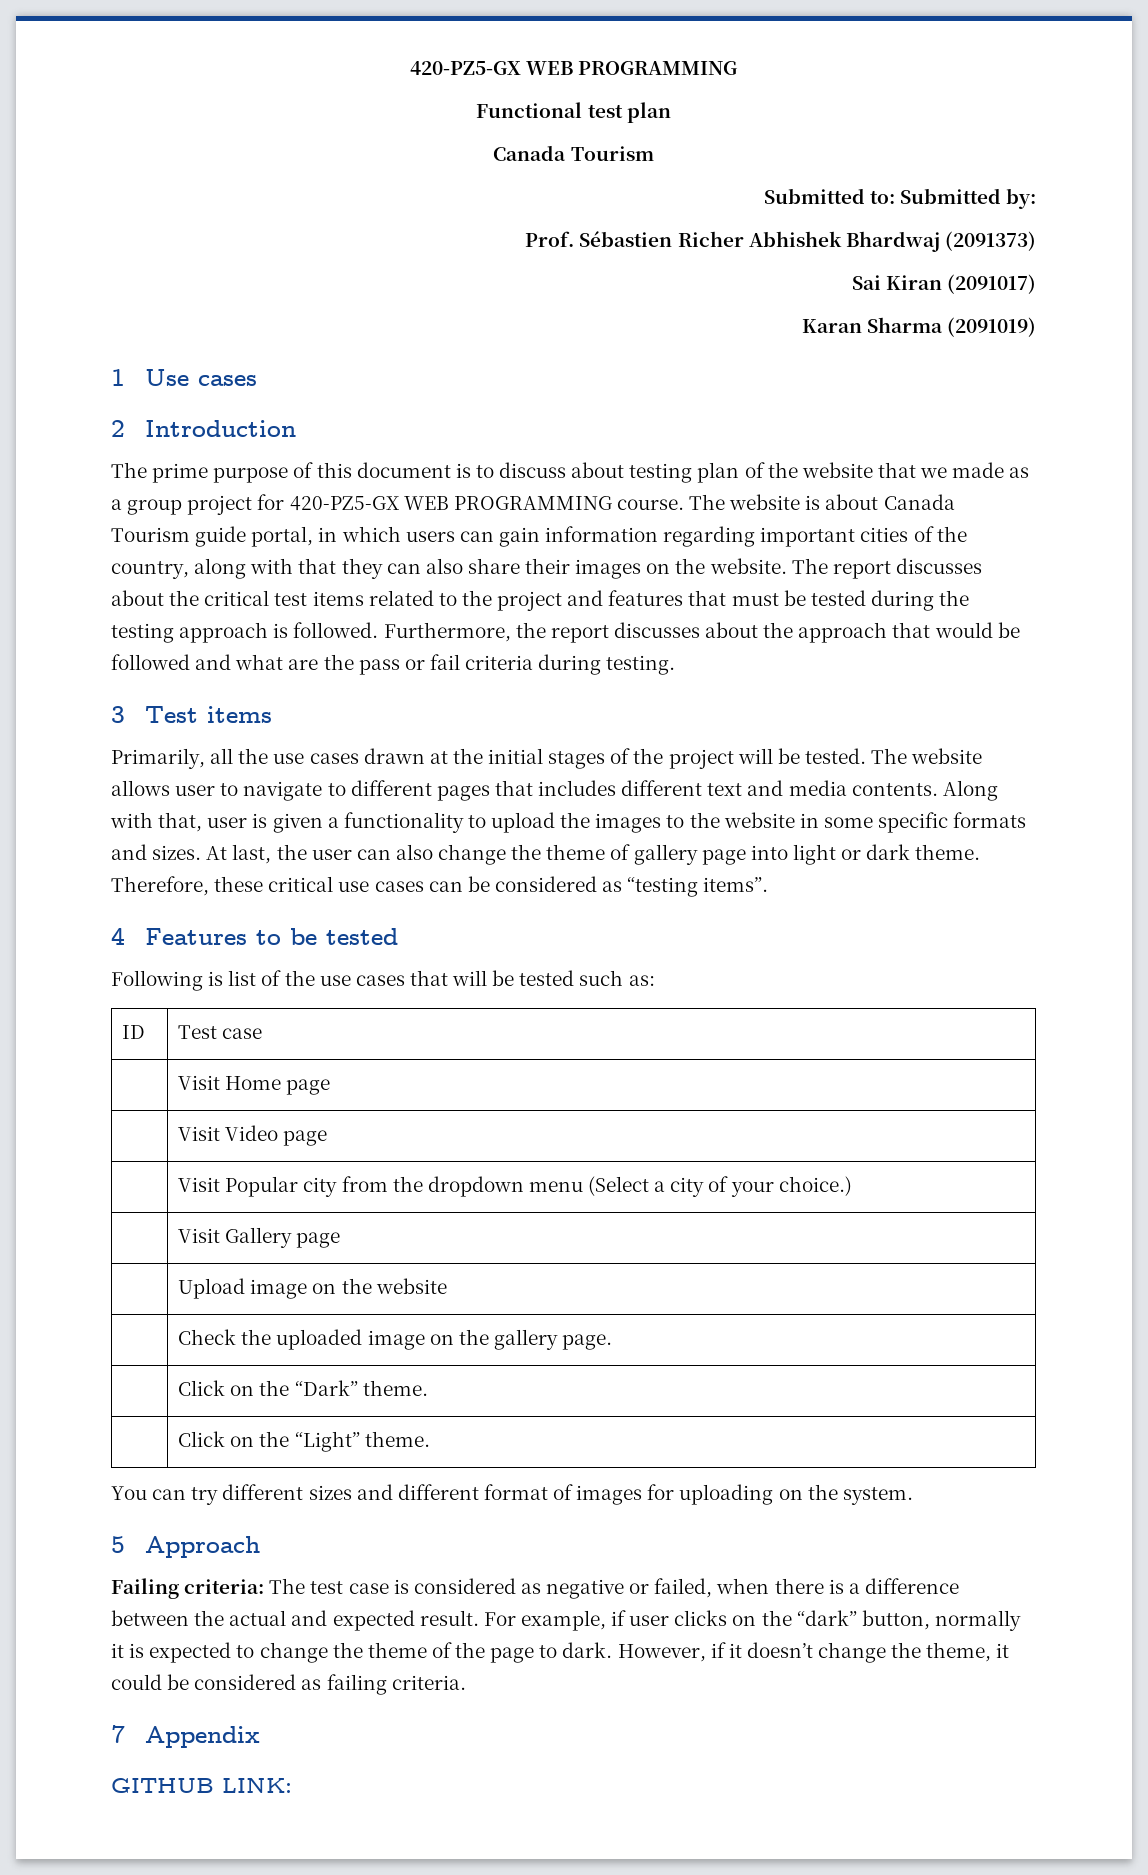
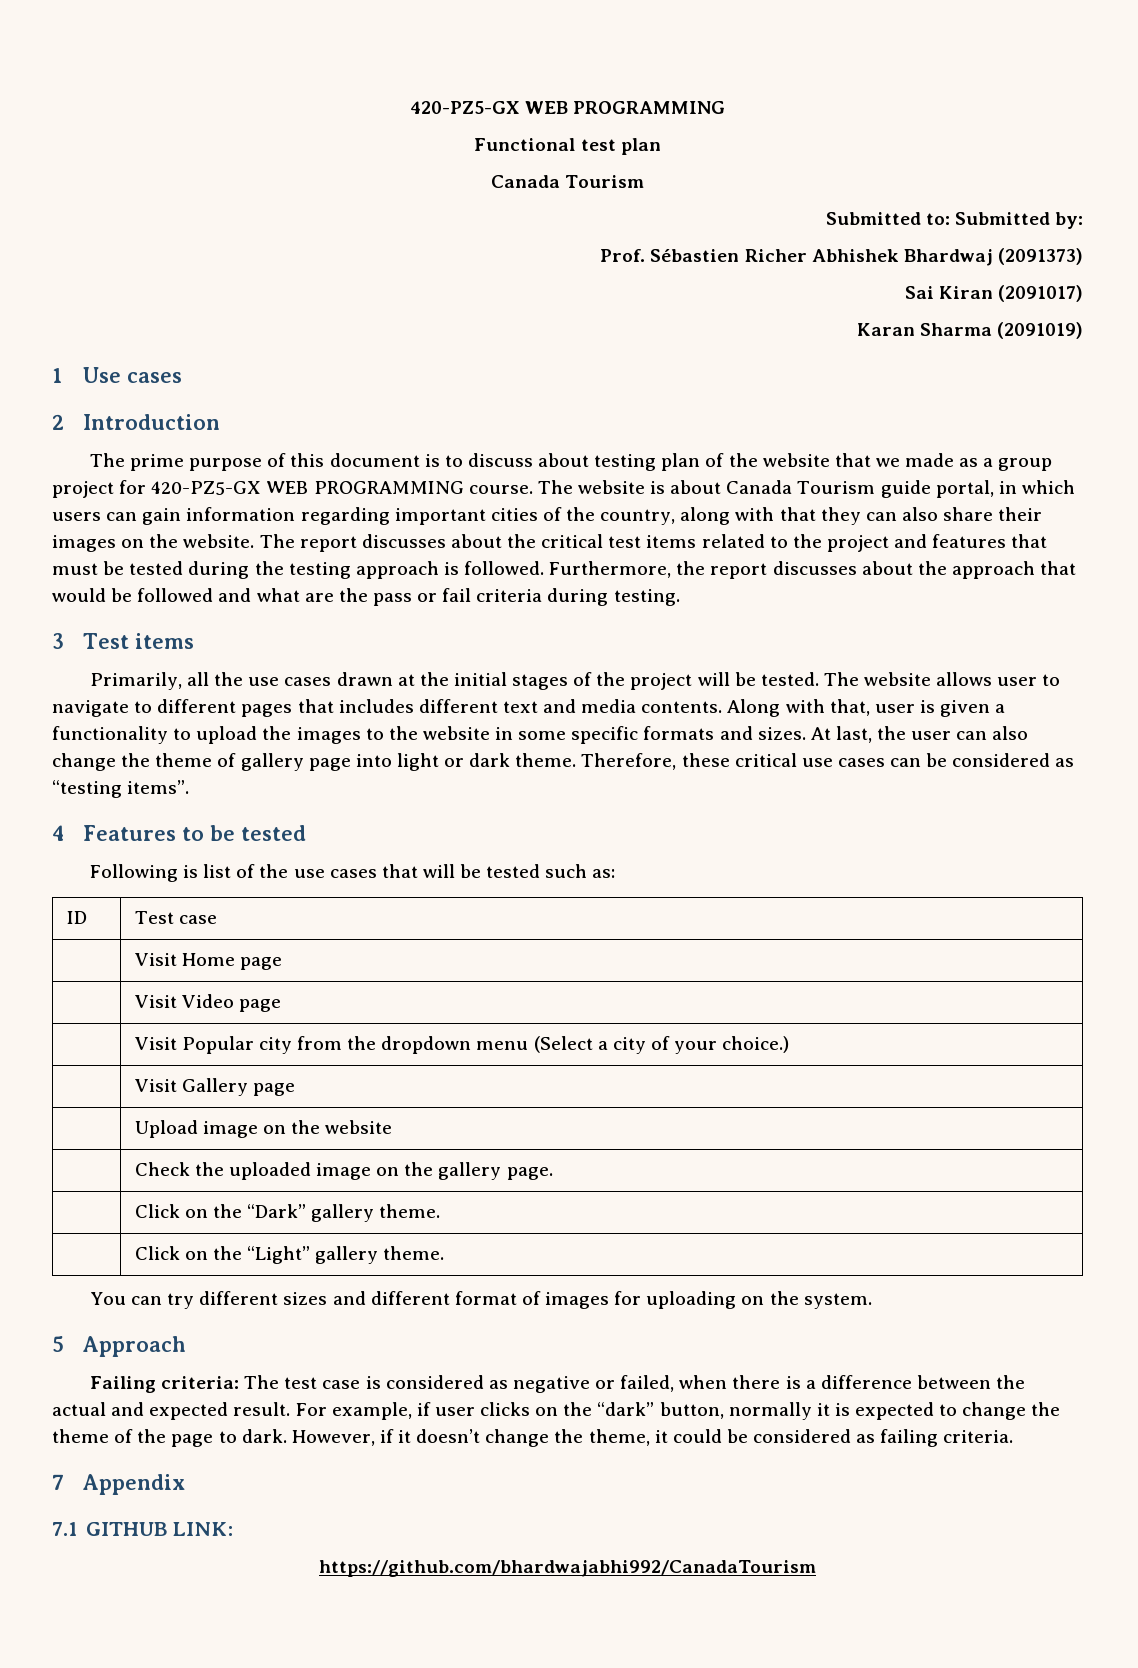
(358, 1388) none -> [311,1204,375,1222] gallery
(360, 1441) none -> [315,1246,379,1264] gallery
(260, 1737) none -> [52,1522,77,1536] 7.1
(292, 1785) none -> [318,1560,817,1577] // https://github.com/bhardwajabhi992/CanadaTourism

